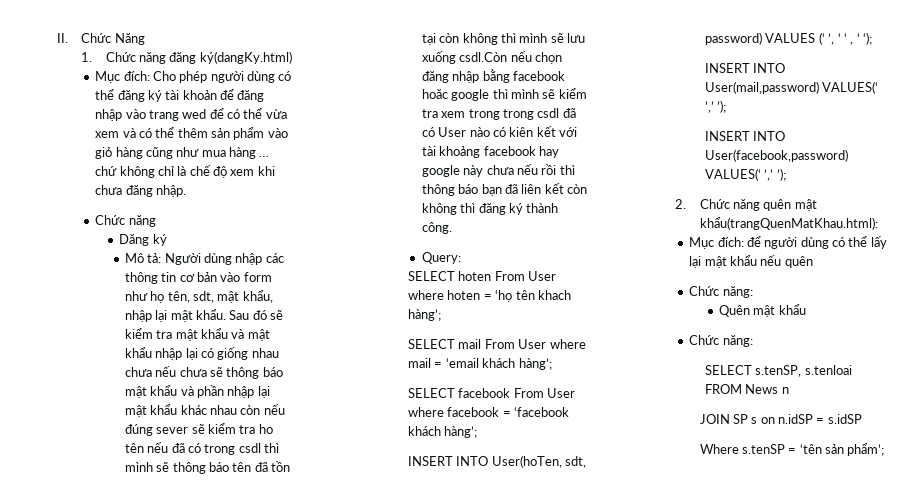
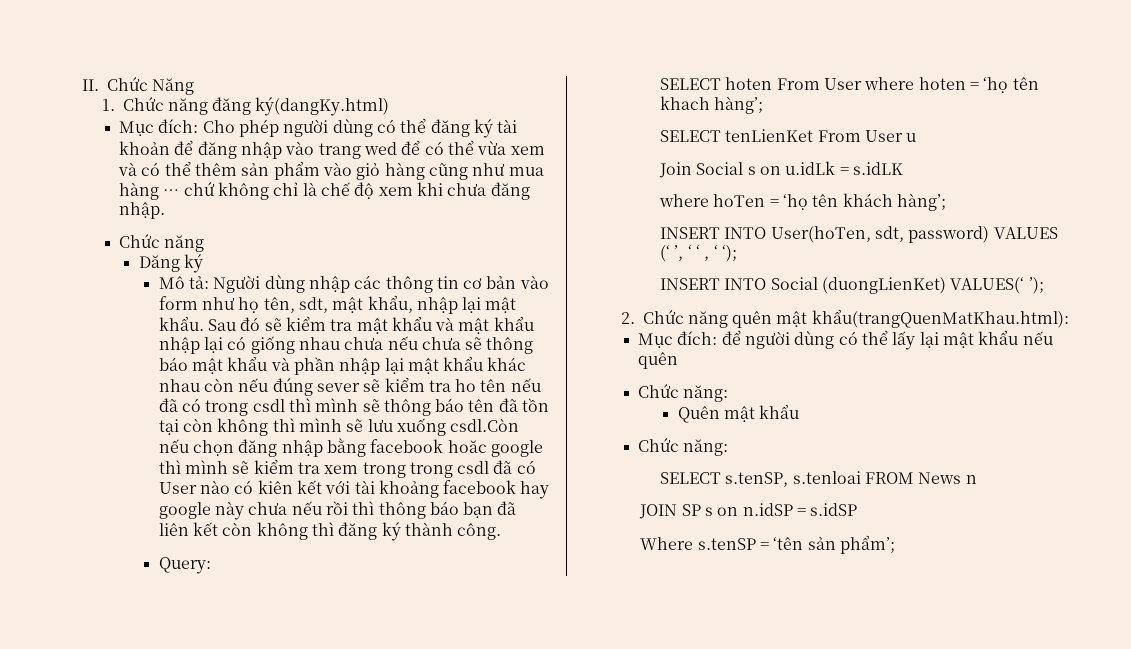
[458,339,586,349] [408,358,552,370] [408,388,576,398] [408,407,570,417] mail From User where mail = ‘email khách hàng’; // SELECT facebook From User where facebook = ‘facebook -> [725,129,917,142] [658,161,903,178] [658,194,839,210] tenLienKet From User u // Join Social s on u.idLk = s.idLK // where hoTen = ‘họ tên
[705,81,879,94] [705,100,727,113] [705,131,786,141] [705,149,848,162] [705,168,774,181] User(mail,password) VALUES(‘ ’,’ ’); // INSERT INTO User(facebook,password) VALUES(‘ ’,’ -> [770,277,1025,294] Social (duongLienKet) VALUES(‘

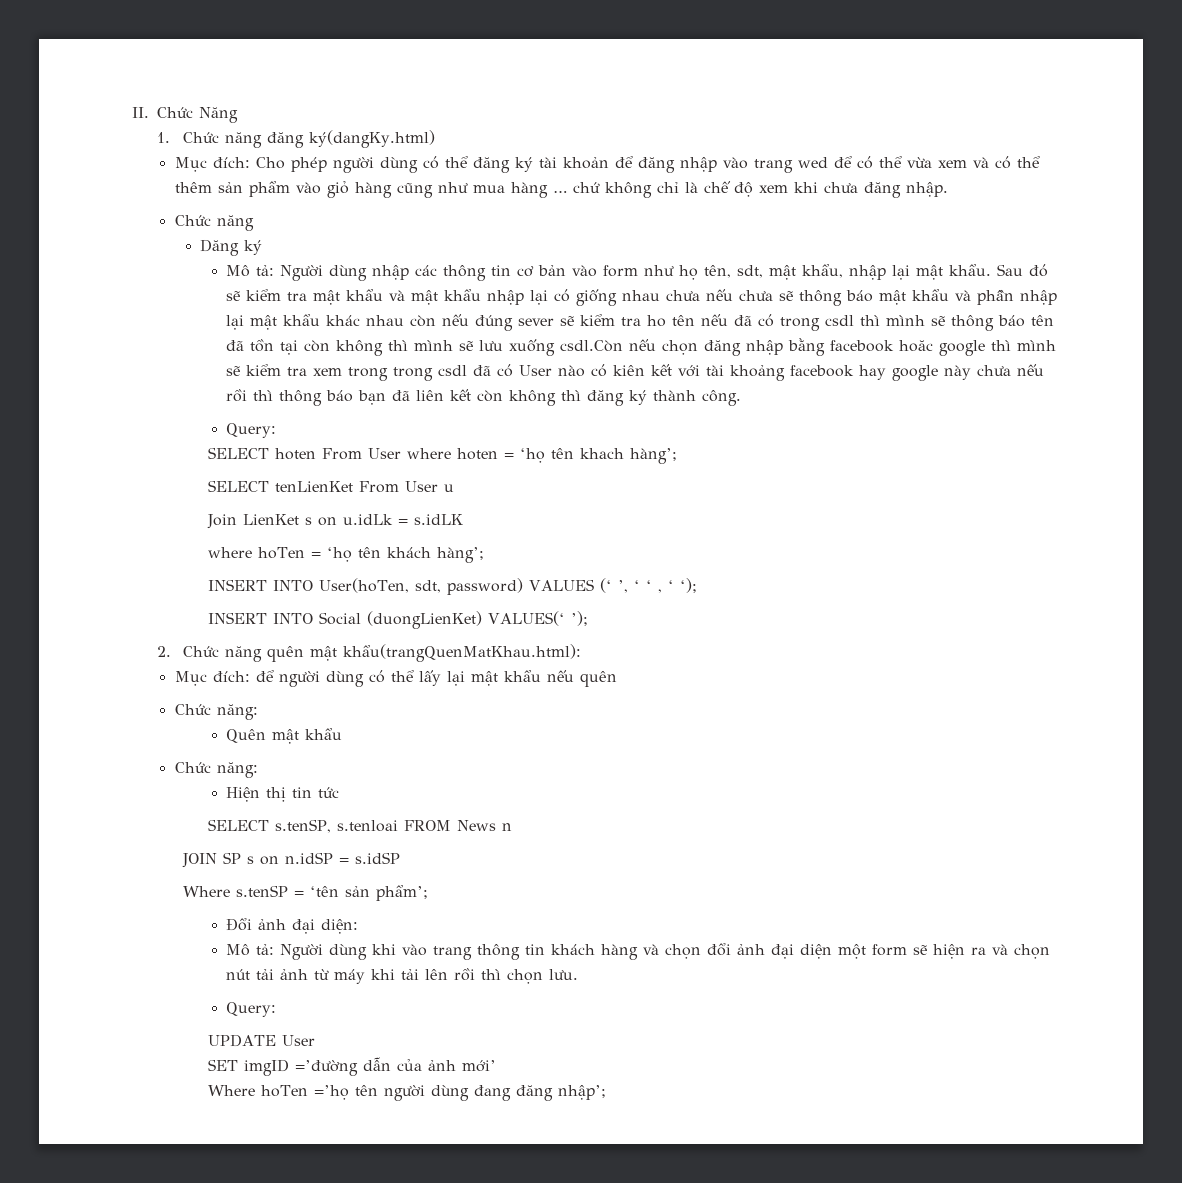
[696,162,744,175] Social -> [243,514,300,525] LienKet
(729, 447) none -> [226,787,340,802] // Hiện thị tin tức
(895, 544) none -> [226,918,359,934] [226,943,1051,960] [226,968,579,984] [226,1002,277,1017] [208,1034,316,1047] [208,1057,497,1076] [208,1085,607,1101] // Đổi ảnh đại diện: // Mô tả: Người dùng khi vào trang thông tin khách hàng và chọn đổi ảnh đại diện một form sẽ hiện ra và chọn nút tải ảnh từ máy khi tải lên rồi thì chọn lưu. // Query: // UPDATE User // SET imgID =’đường dẫn của ảnh mới’ // Where hoTen =’họ tên người dùng đang đăng nhập’;

